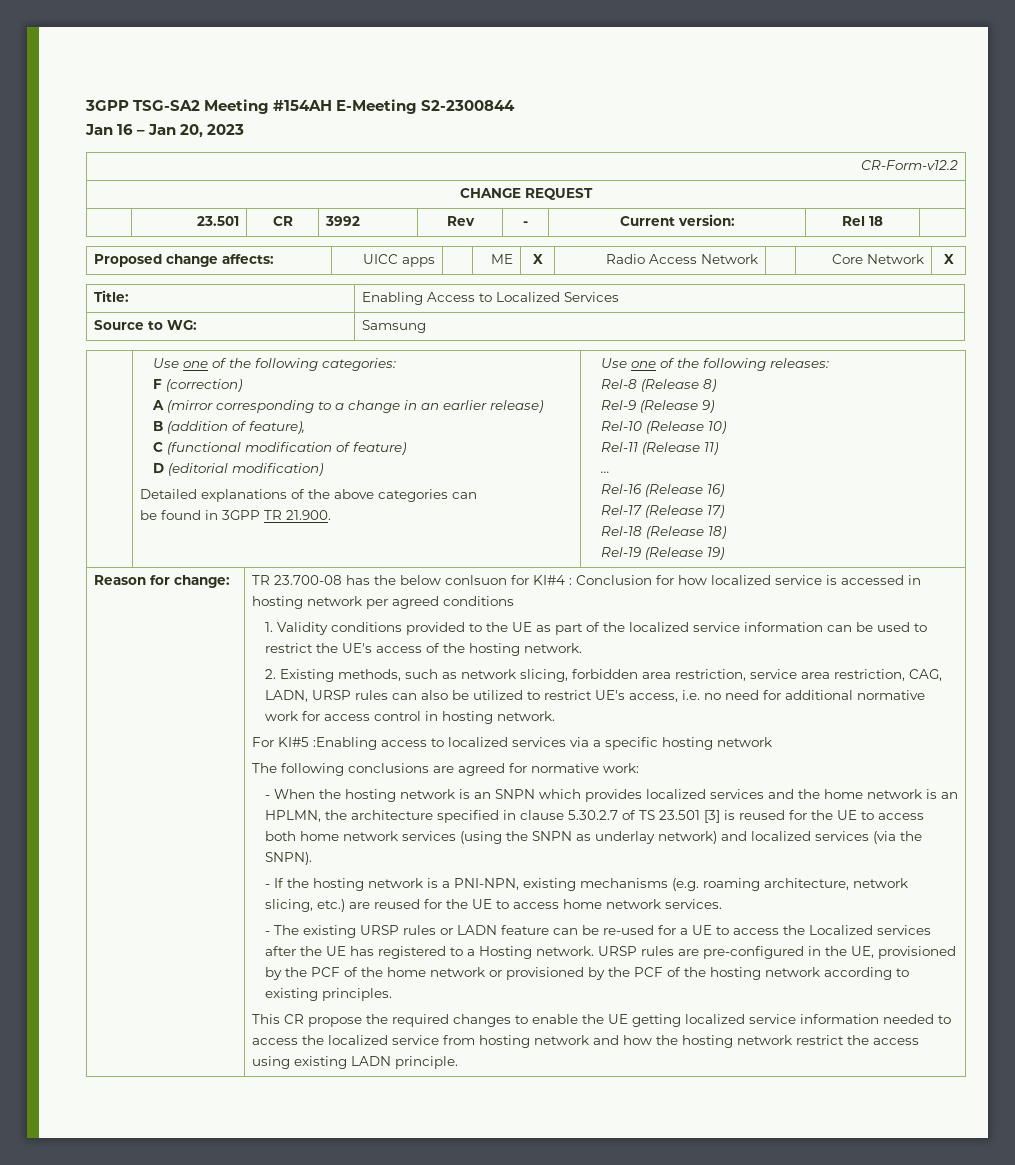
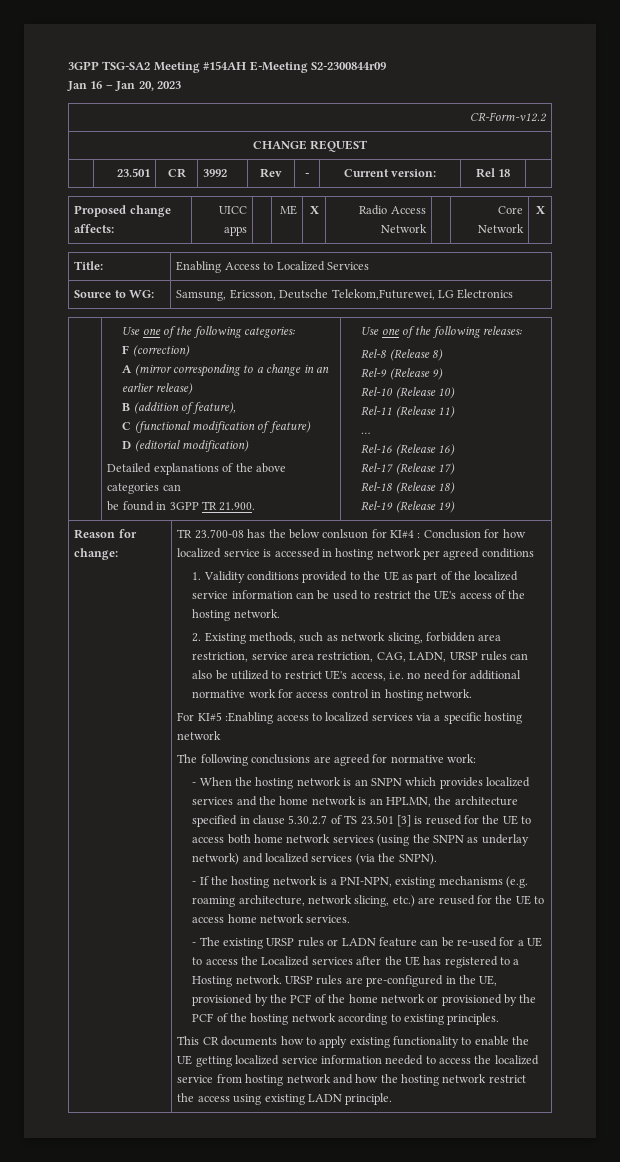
[421,100,516,111] S2-2300844 -> [310,62,386,70] S2-2300844r09
[362,320,427,333] Samsung -> [176,289,514,301] Samsung, Ericsson, Deutsche Telekom,Futurewei, LG Electronics
[308,1014,512,1027] propose the required changes -> [221,1036,460,1048] documents how to apply existing functionality

